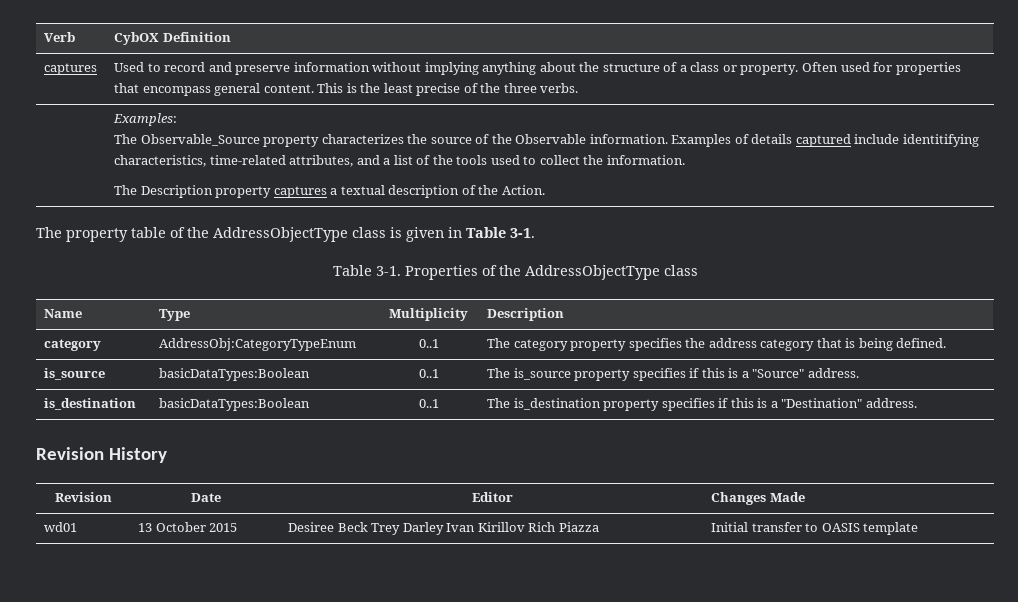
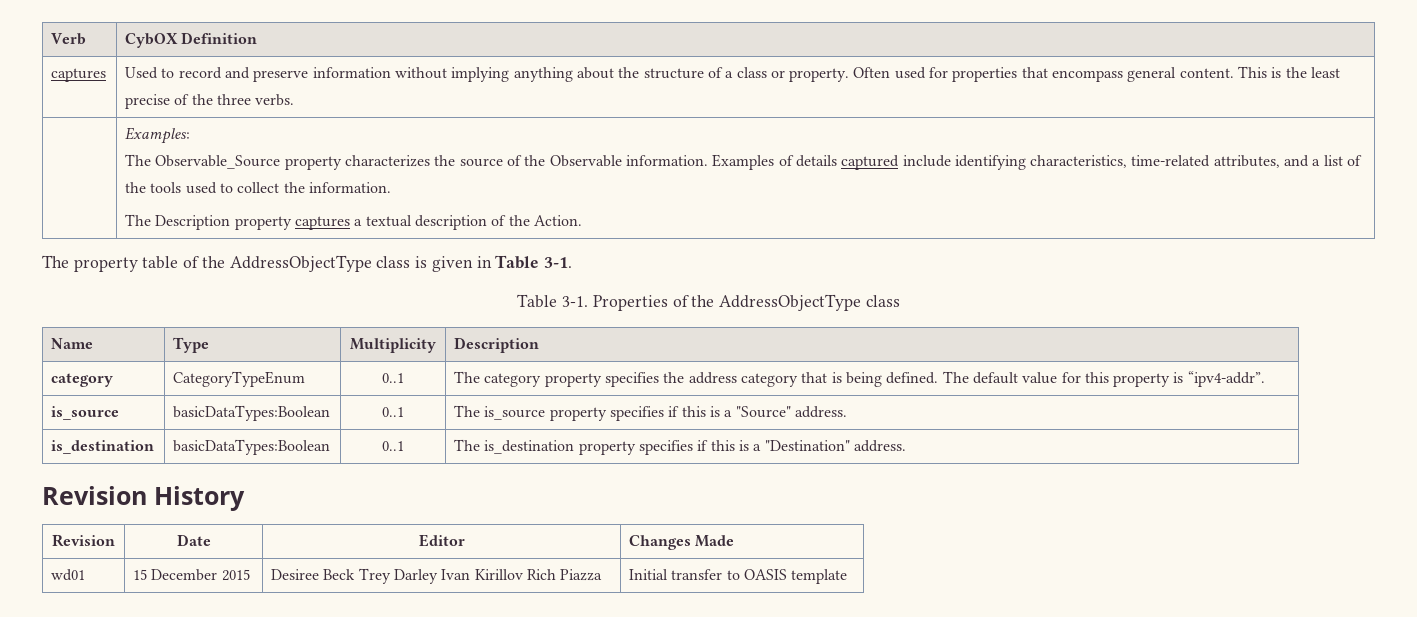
[902,134,979,147] identitifying -> [954,155,1026,170] identifying
[159,338,357,351] AddressObj:CategoryTypeEnum -> [173,371,306,387] CategoryTypeEnum
(947, 343) none -> [942,371,1265,387] The default value for this property is “ipv4-addr”.
[138,522,206,532] 13 October -> [133,569,218,581] 15 December

